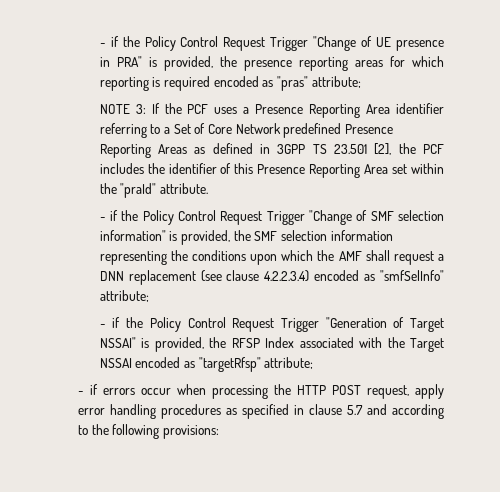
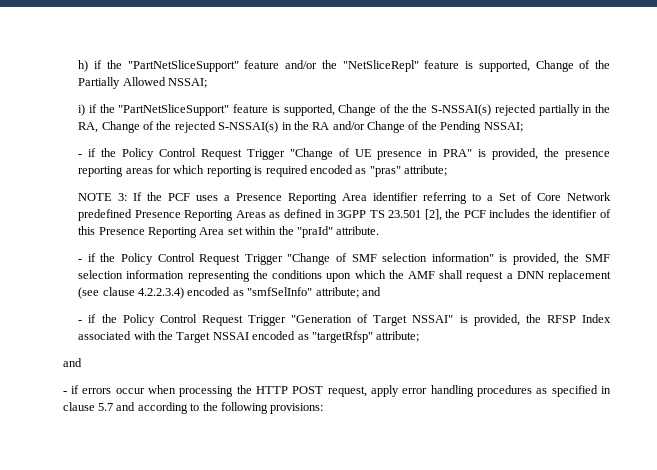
(99, 45) none -> [78,60,610,72] [78,77,208,89] [78,104,610,116] [78,121,523,133] h) if the "PartNetSliceSupport" feature and/or the "NetSliceRepl" feature is supported, Change of the Partially Allowed NSSAI; // i) if the "PartNetSliceSupport" feature is supported, Change of the the S-NSSAI(s) rejected partially in the RA, Change of the rejected S-NSSAI(s) in the RA and/or Change of the Pending NSSAI; //
(149, 296) none -> [361,287,381,296] and
(314, 363) none -> [62,358,82,367] // and

